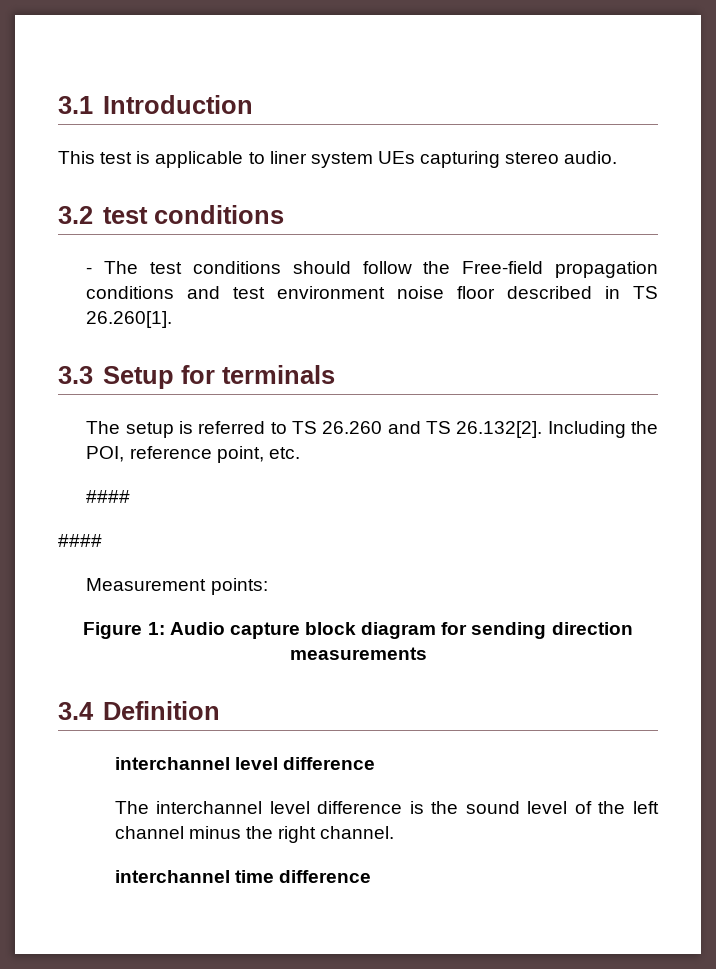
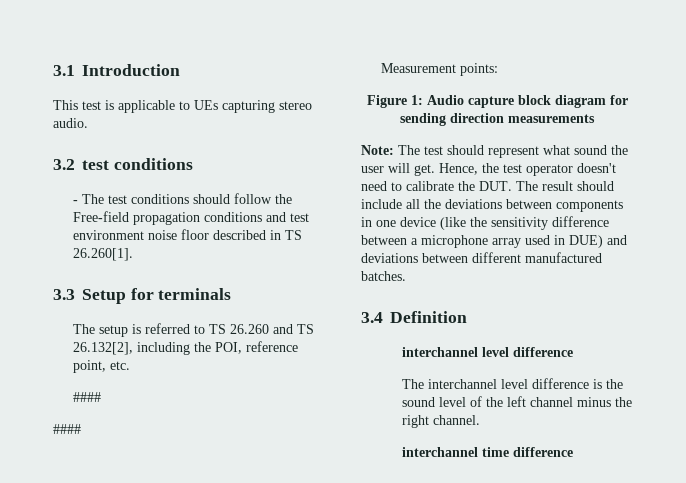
[269,151,373,168] liner system -> (190, 105) none
[456,421,626,438] 26.132[2]. Including -> [73,342,191,355] 26.132[2], including
(427, 653) none -> [361,145,628,158] [361,163,616,176] [361,181,614,191] [361,199,623,212] [361,216,609,230] [361,235,627,248] [361,252,602,263] [361,271,406,281] // Note: The test should represent what sound the user will get. Hence, the test operator doesn't need to calibrate the DUT. The result should include all the deviations between components in one device (like the sensitivity difference between a microphone array used in DUE) and deviations between different manufactured batches.

